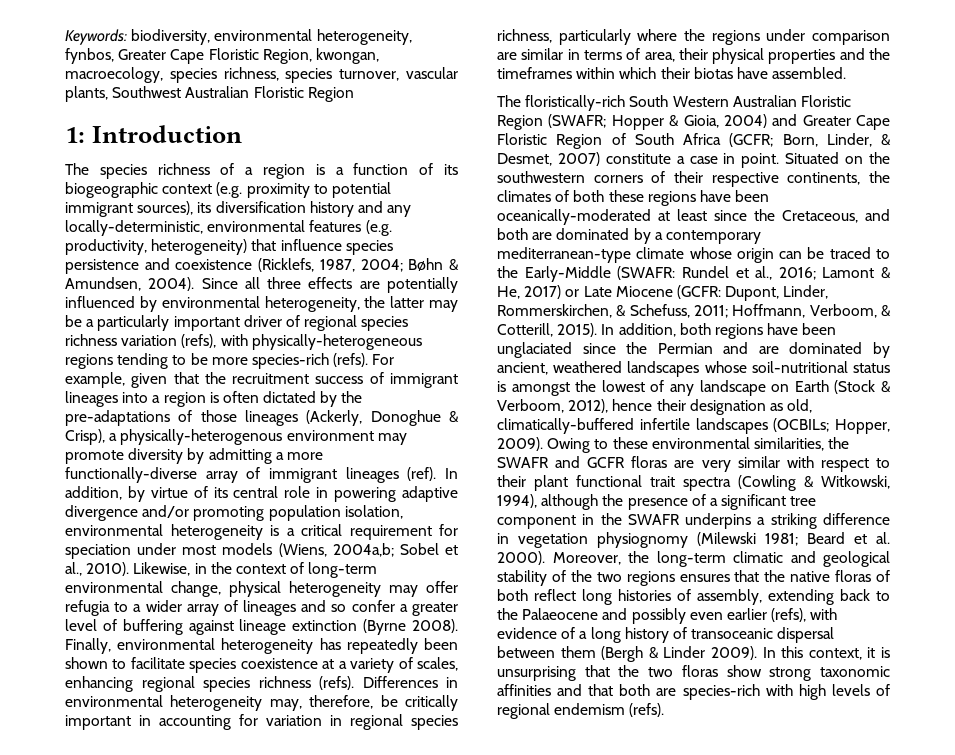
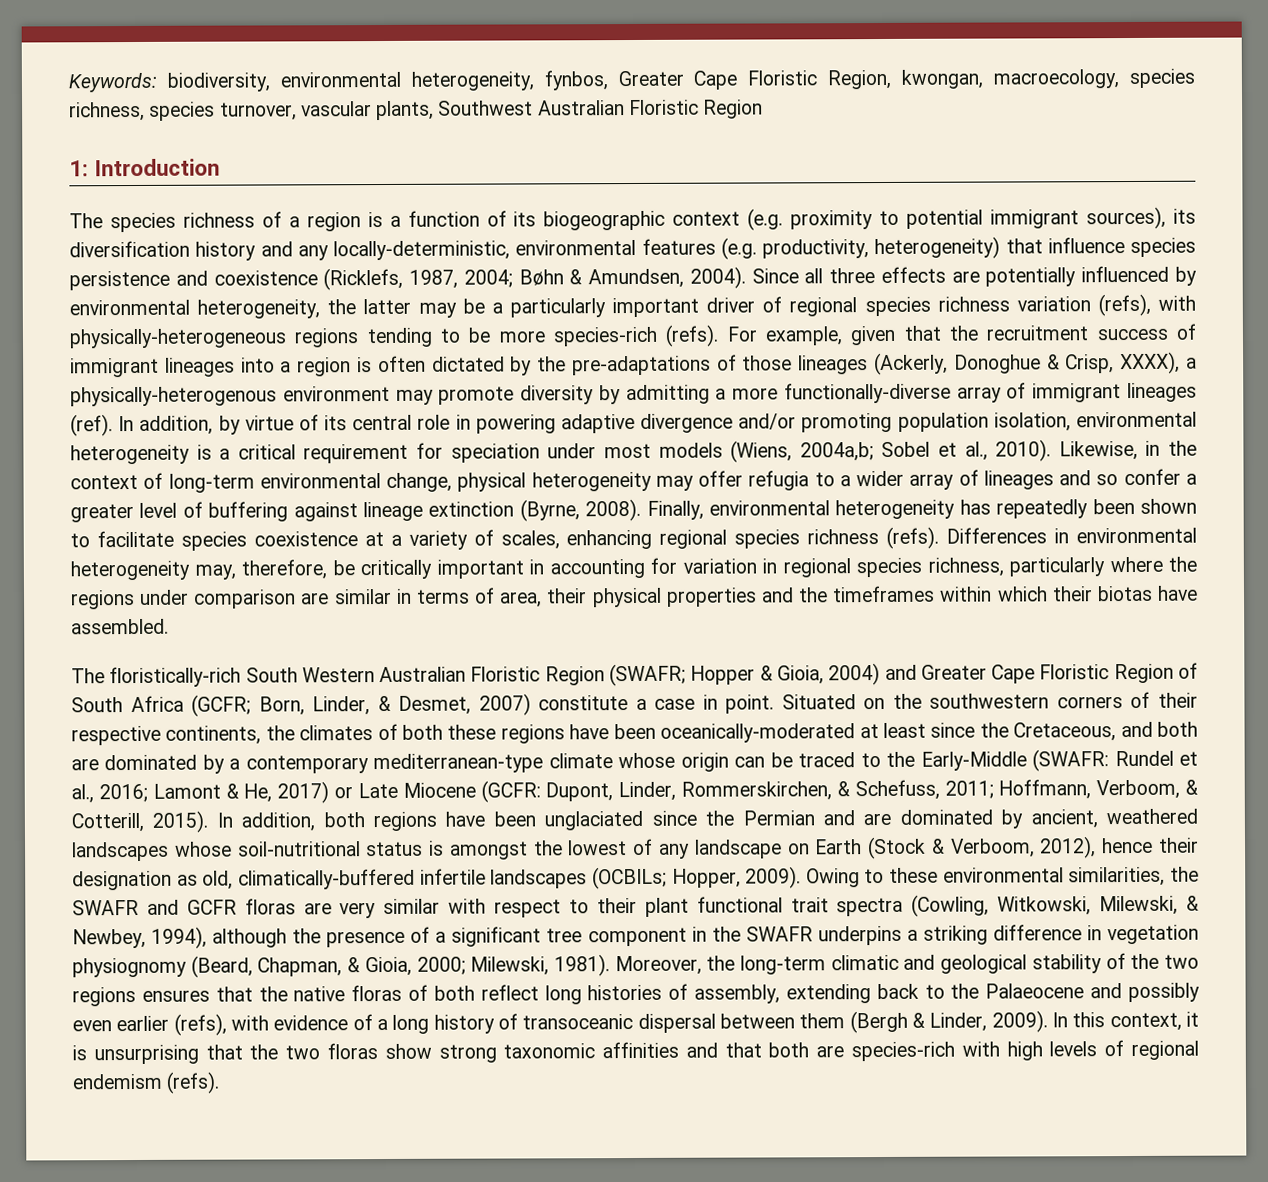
[65,429,105,445] Crisp), -> [1065,351,1181,375] Crisp, XXXX),
[363,619,407,635] (Byrne -> [519,499,580,522] (Byrne,
[738,475,890,491] (Cowling & Witkowski, -> [911,894,1200,917] [72,928,146,949] (Cowling, Witkowski, Milewski, & Newbey,
[697,532,890,546] [497,551,545,565] (Milewski 1981; Beard et al. 2000). -> [190,954,610,978] (Beard, Chapman, & Gioia, 2000; Milewski, 1981).
[663,646,706,658] Linder -> [929,1012,988,1032] Linder,

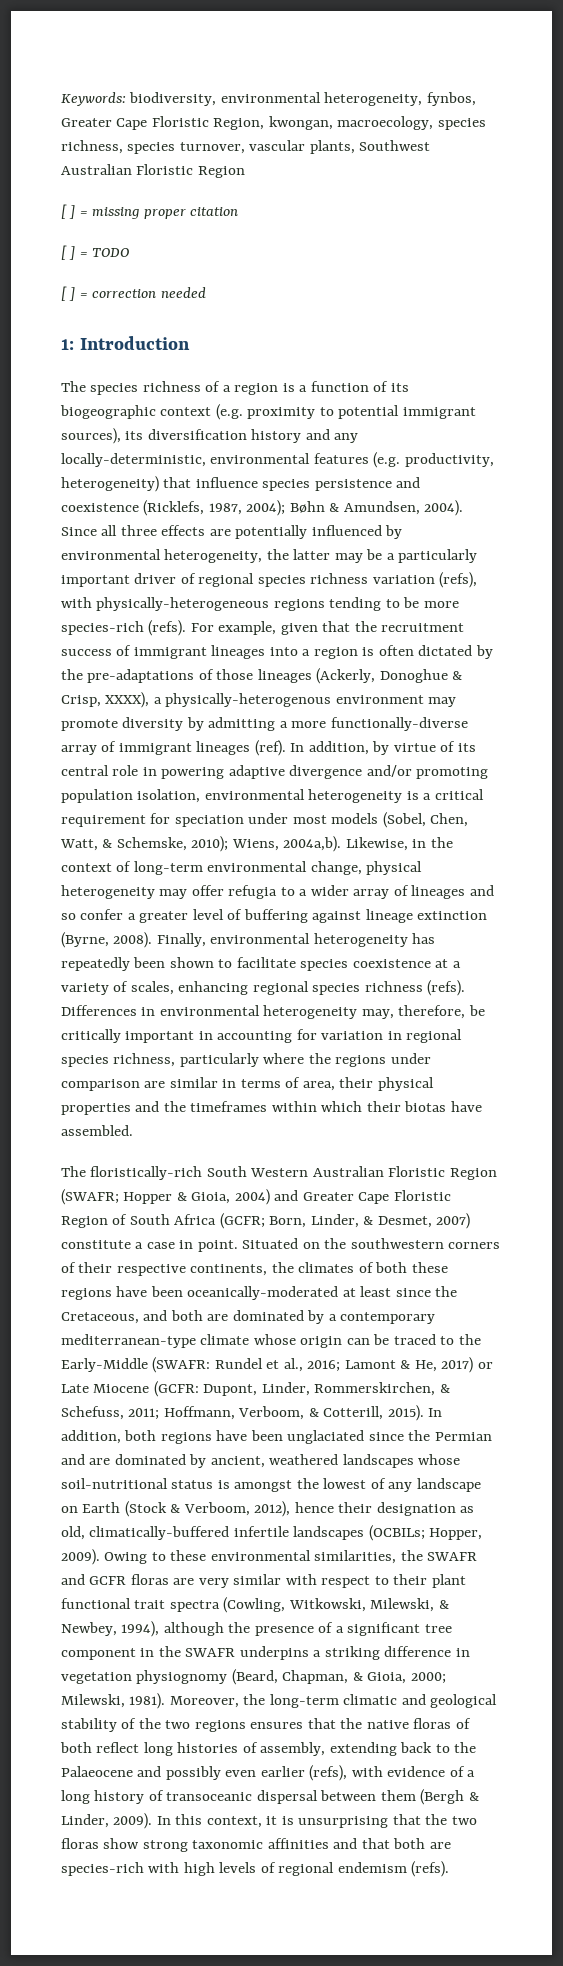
(764, 109) none -> [61,204,239,219] [61,245,130,260] [61,286,206,301] // [ ] = missing proper citation // [ ] = TODO // [ ] = correction needed
[463,269,513,288] 2004; -> [246,500,286,516] 2004);
[730,439,1052,463] (Wiens, 2004a,b; Sobel et al., 2010). -> [382,812,469,828] [60,836,342,852] (Sobel, Chen, Watt, & Schemske, 2010); Wiens, 2004a,b).

